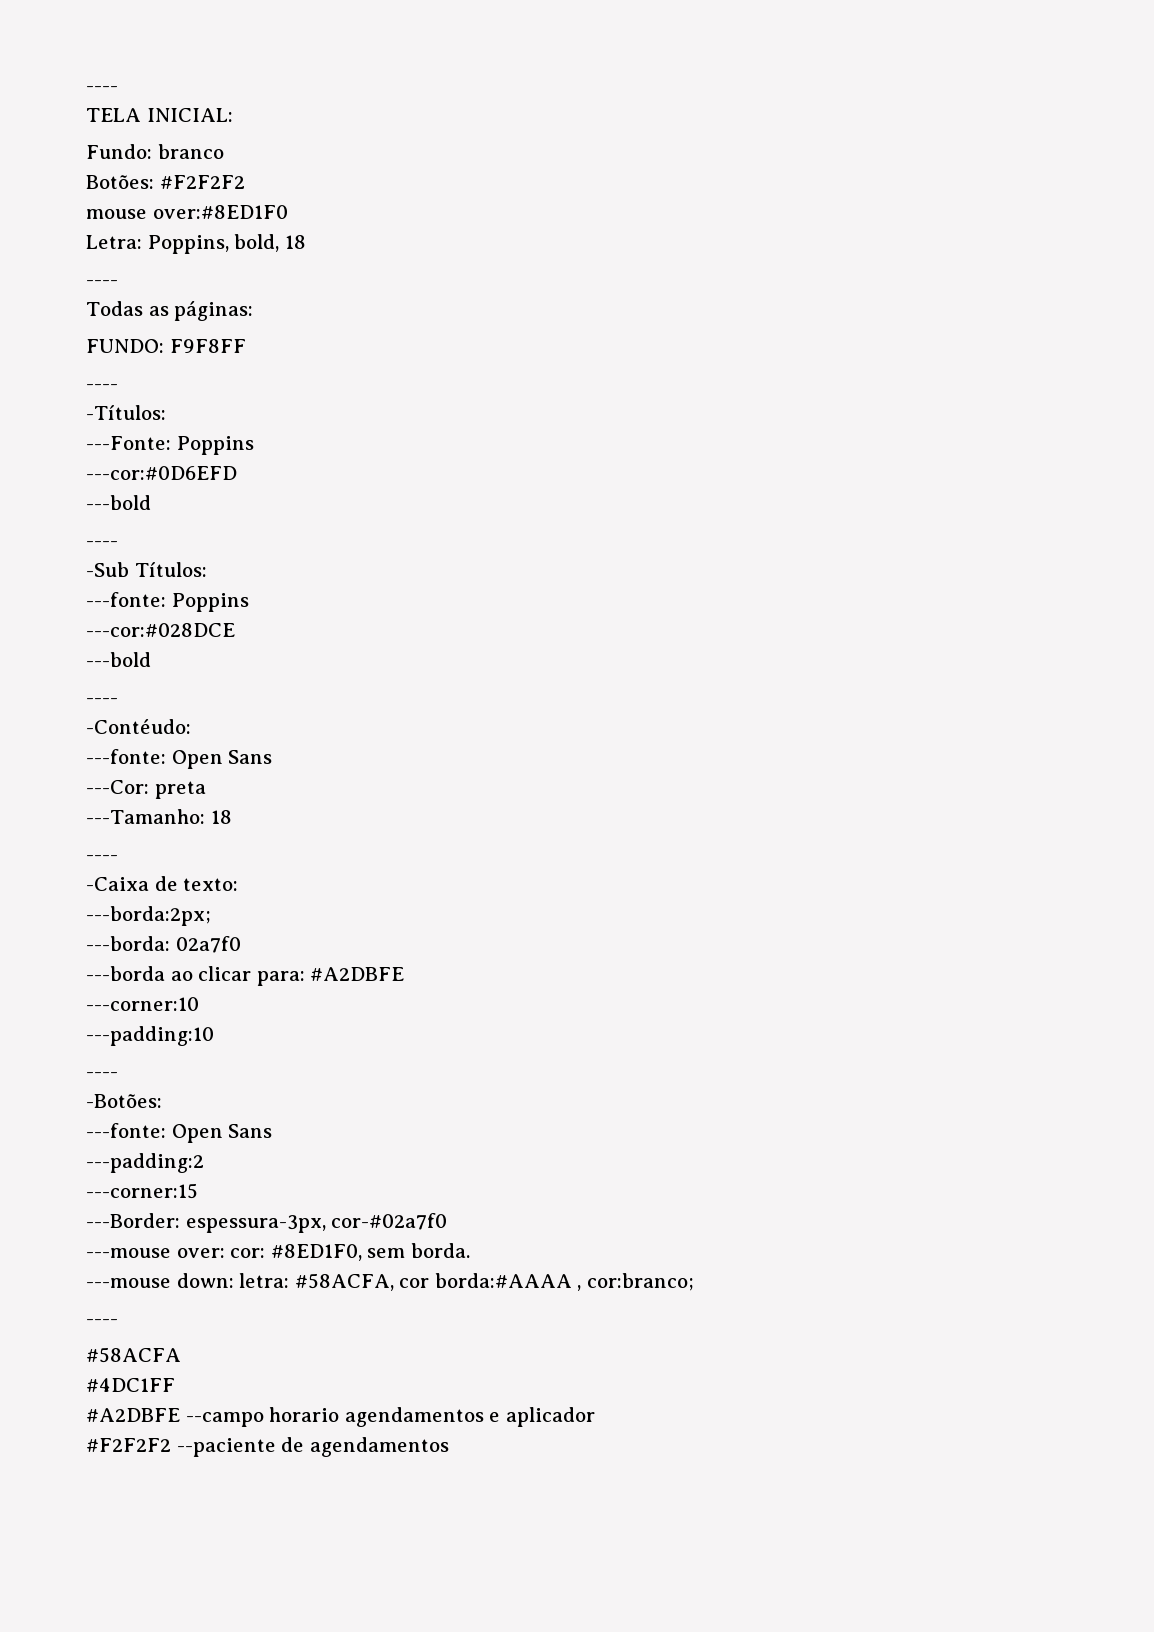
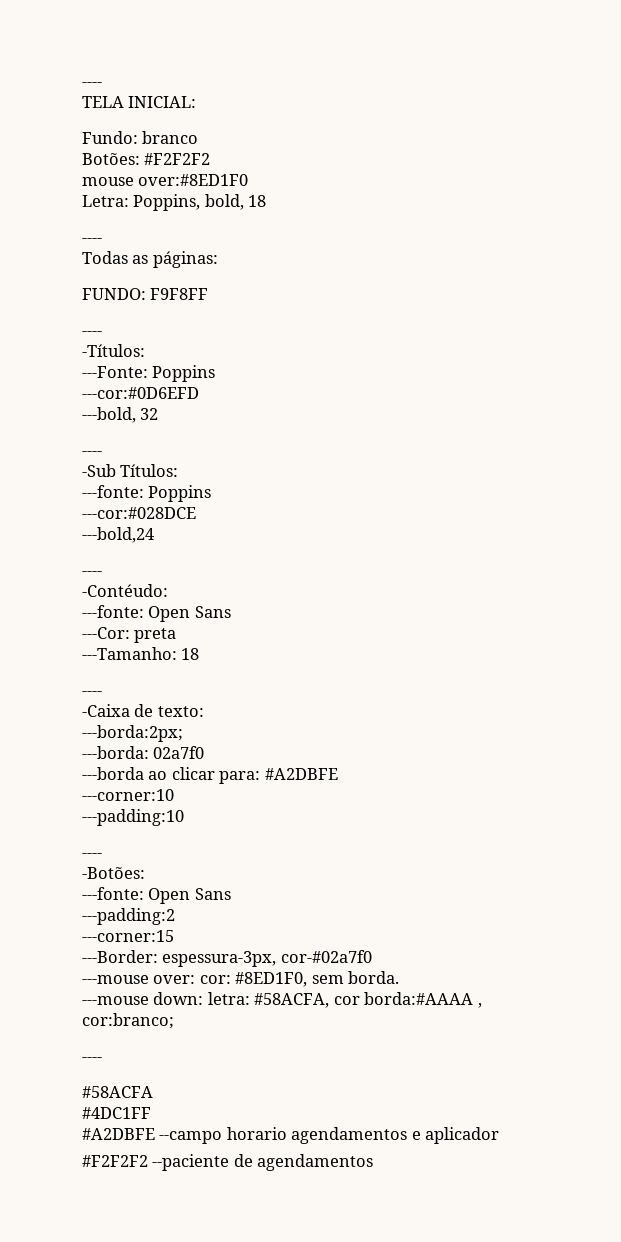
[86,495,151,510] ---bold -> [82,407,159,423] ---bold, 32
[86,652,151,667] ---bold -> [82,527,154,543] ---bold,24

